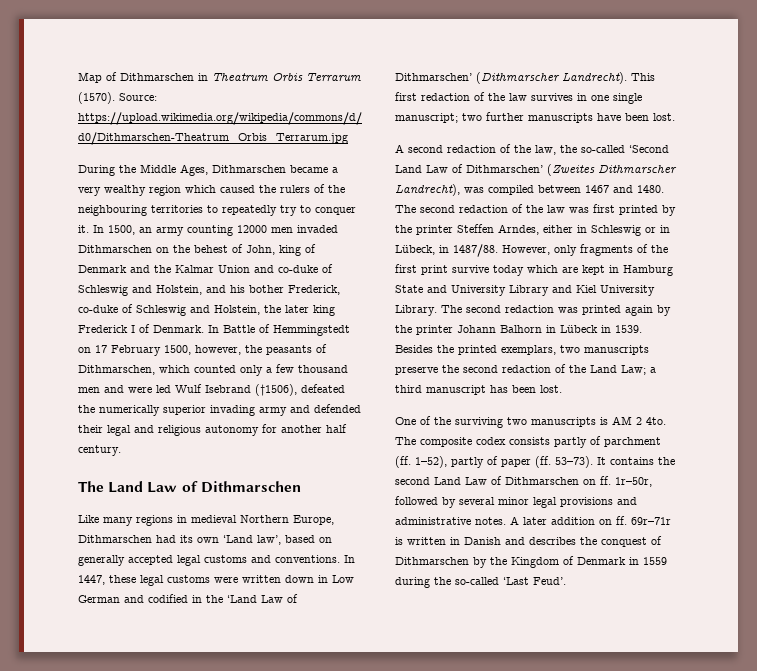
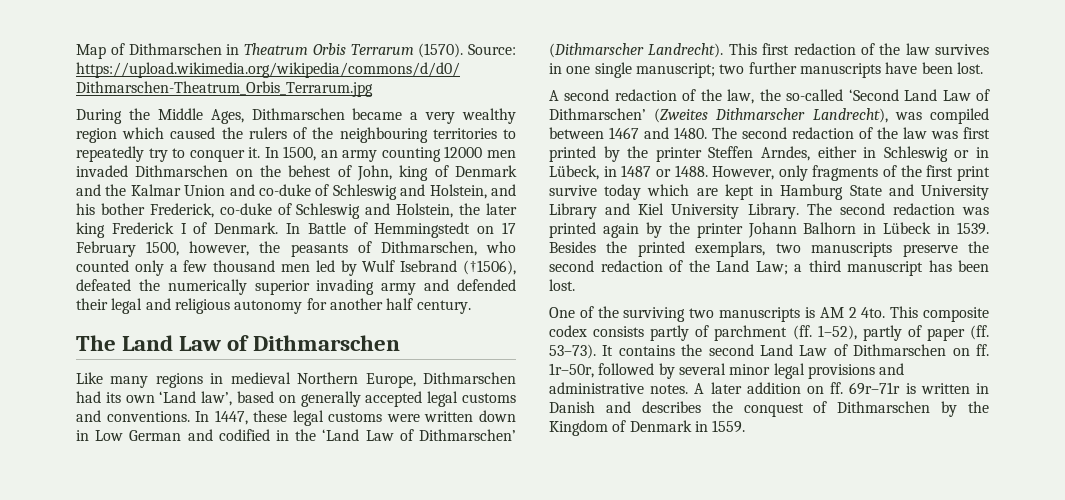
[159,365,190,373] which -> [486,241,516,253] who
[104,385,171,393] and were led -> [315,260,357,276] led by
[453,244,498,257] 1487/88. -> [621,165,708,177] 1487 or 1488.
[395,437,416,445] The -> [890,306,919,318] This
[643,557,667,565] [395,577,566,588] 1559 during the so-called ‘Last Feud’. -> [712,420,746,433] 1559.

